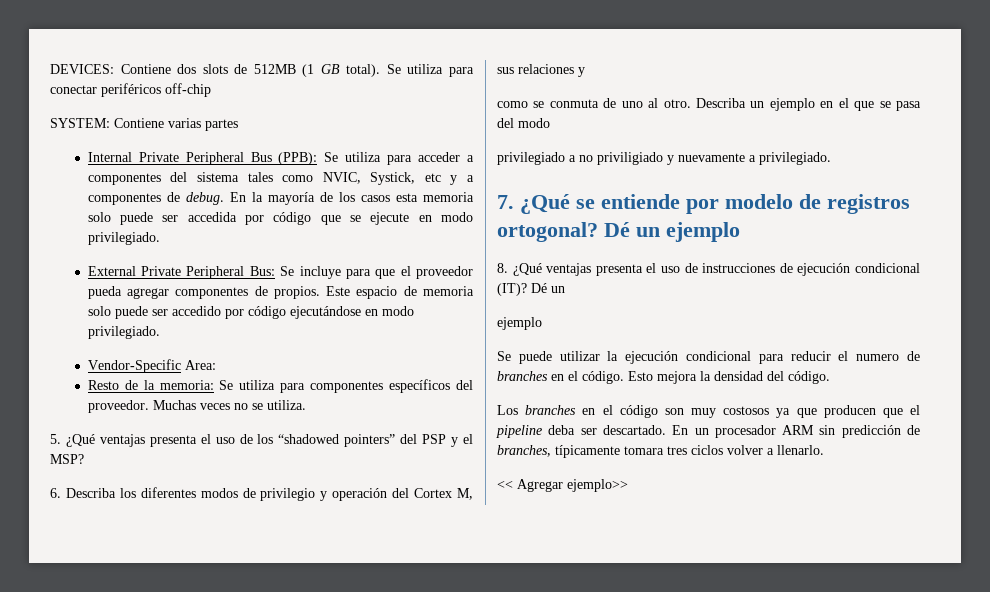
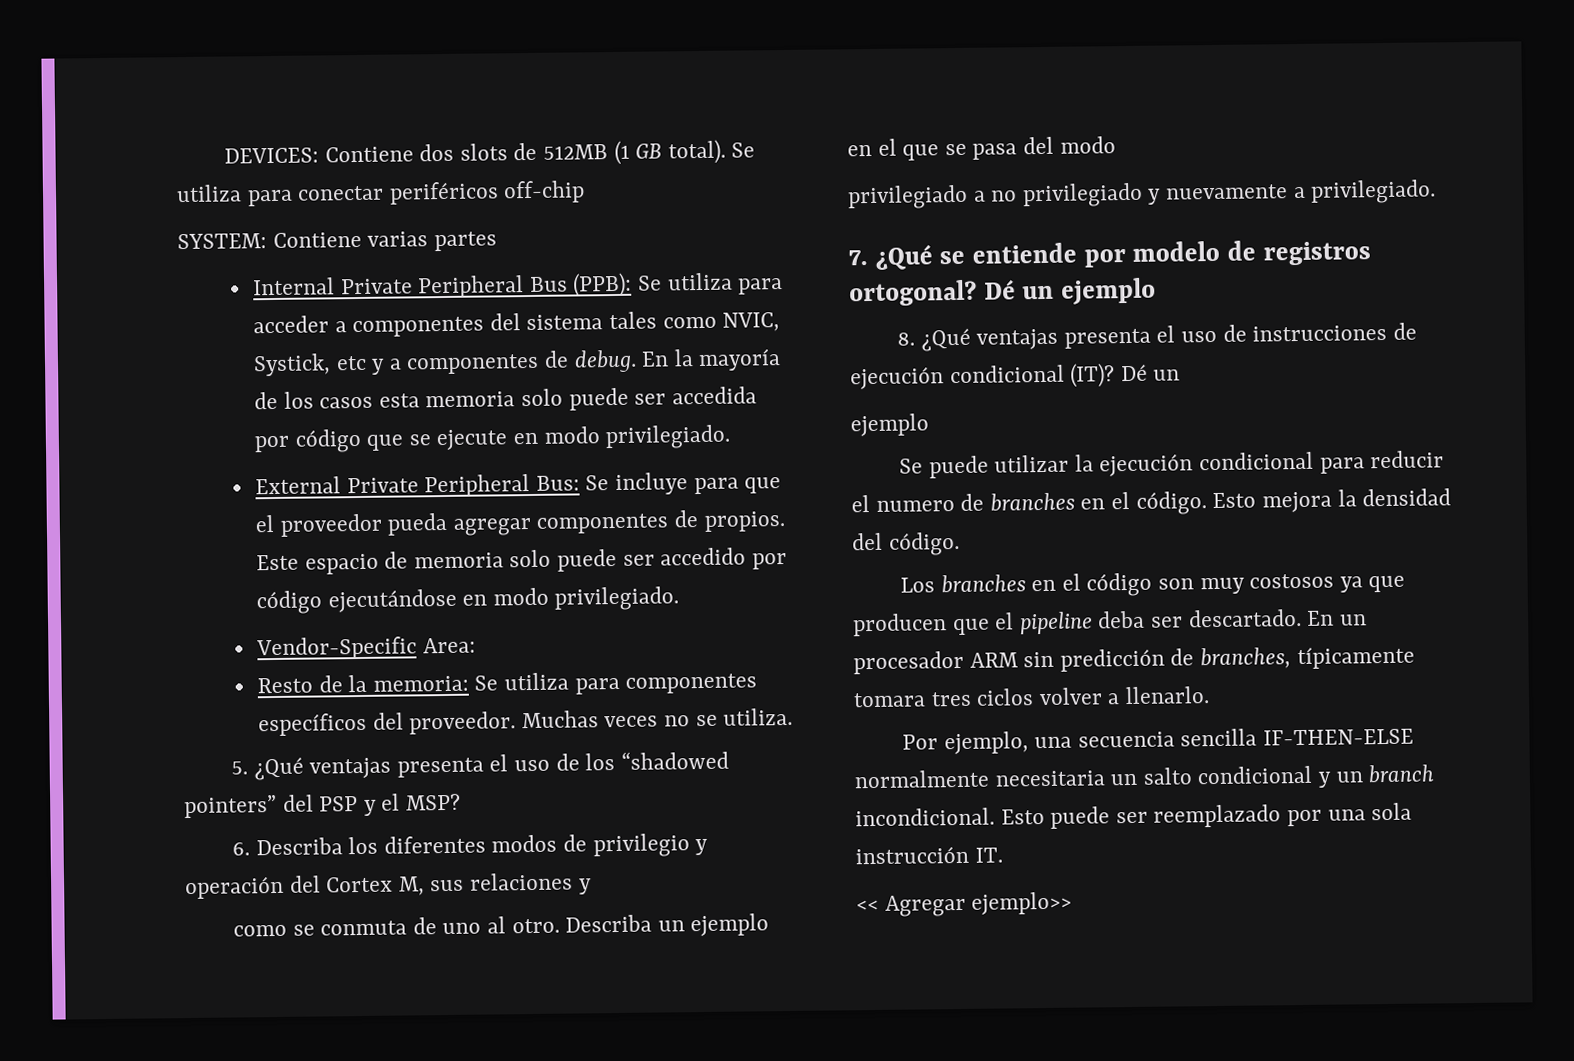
[597,152,663,165] priviligiado -> [1021,182,1143,208] privilegiado
(824, 450) none -> [901,728,1415,755] [854,764,1435,789] [855,802,1413,829] [855,845,1003,865] // Por ejemplo, una secuencia sencilla IF-THEN-ELSE normalmente necesitaria un salto condicional y un branch incondicional. Esto puede ser reemplazado por una sola instrucción IT.

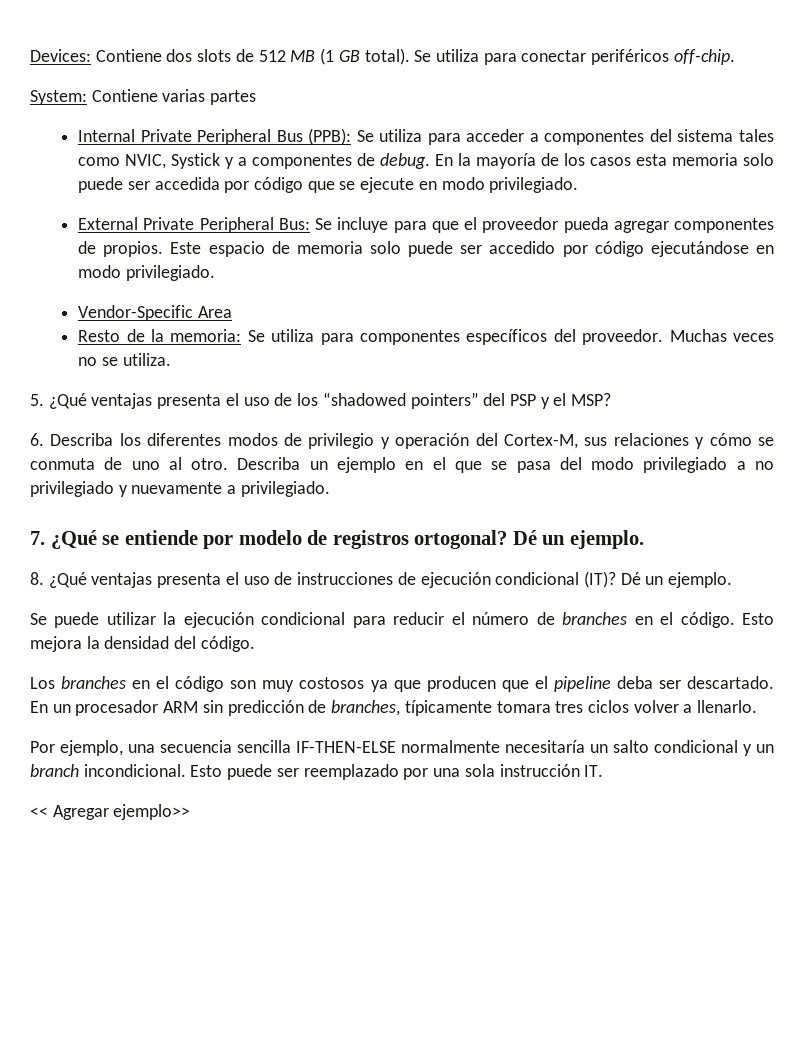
[223,147,319,164] DEVICES: -> [30,49,91,62] Devices:
[543,144,609,160] 512MB -> [258,50,316,62] 512 MB
[503,180,586,204] [177,233,267,250] off-chip // SYSTEM: -> [673,49,735,65] [30,90,87,105] off-chip. // System:
[252,353,367,377] Systick, etc -> [171,153,221,169] Systick
[422,637,476,654] Area: -> [197,306,232,318] Area
[326,876,425,896] Cortex M, -> [503,434,578,449] Cortex-M,
[232,924,287,937] // como -> [709,433,752,446] cómo
(1116, 145) // -> (635, 463) none
[1061,277,1157,305] ejemplo -> [569,530,644,549] ejemplo.
[850,413,929,437] // ejemplo -> [668,572,733,588] ejemplo.
[875,500,955,512] numero -> [472,612,530,625] número
[994,770,1106,787] necesitaria -> [505,740,585,753] necesitaría

